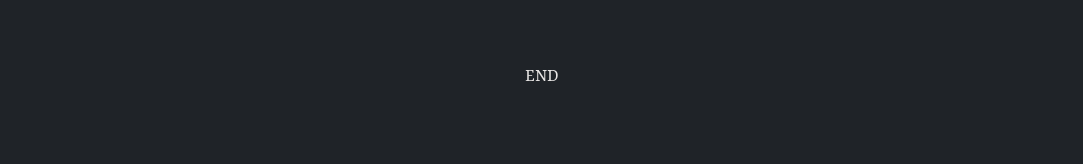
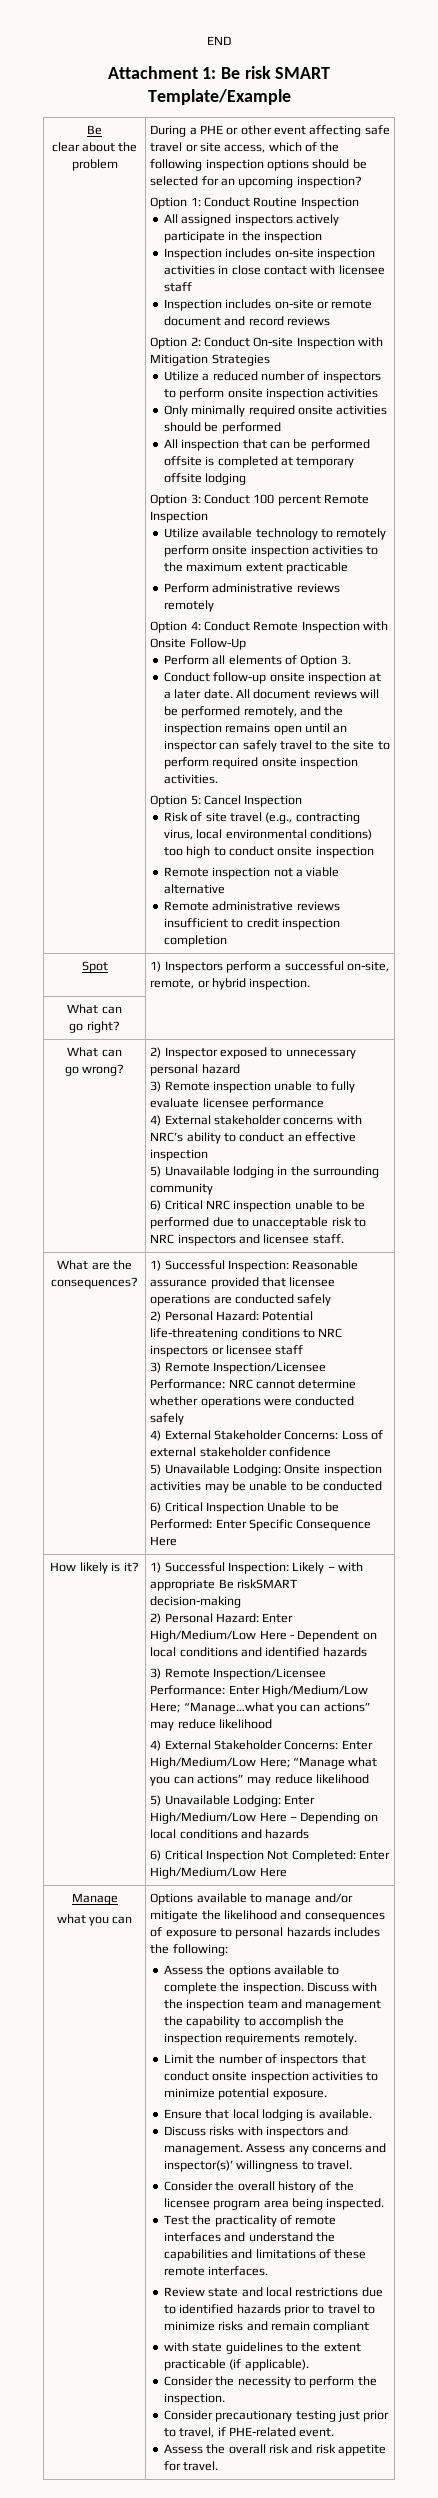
(559, 75) none -> [107,66,331,79] [147,89,291,105] [87,125,102,135] [51,142,138,152] [71,159,118,171] [150,125,390,137] [150,142,340,153] [150,159,367,171] [150,176,362,188] [150,197,359,209] [163,214,340,226] [163,231,323,243] [163,248,376,260] [163,265,385,275] [163,282,192,292] [163,299,373,311] [163,316,331,326] [150,337,384,349] [150,354,270,366] [163,371,381,383] [163,388,379,400] [163,405,388,417] [163,422,281,434] [163,439,370,451] [163,456,355,468] [163,473,247,485] [150,494,370,506] [150,511,209,523] [163,528,387,540] [163,545,379,557] [163,562,349,574] [163,583,340,593] [163,600,214,612] [150,621,389,633] [150,638,246,650] [163,655,351,667] [163,672,382,684] [163,689,380,699] [163,706,344,718] [163,723,348,735] [163,740,390,752] [163,757,359,769] [163,774,218,784] [150,795,303,807] [163,812,360,824] [163,829,373,840] [163,846,374,858] [163,867,340,879] [163,884,225,894] [163,901,340,911] [163,918,341,930] [163,935,227,947] [81,961,108,973] [150,961,390,973] [150,978,311,990] [67,1004,122,1014] [69,1021,120,1033] [67,1047,122,1057] [64,1064,125,1076] [150,1047,356,1059] [150,1064,240,1076] [150,1081,356,1093] [150,1098,324,1110] [150,1115,362,1126] [150,1132,357,1144] [150,1149,209,1161] [150,1166,380,1178] [150,1183,214,1195] [150,1200,366,1212] [150,1217,367,1229] [150,1234,344,1246] [57,1260,132,1270] [51,1277,138,1289] [150,1260,359,1272] [150,1277,336,1289] [150,1294,332,1306] [150,1311,314,1322] [150,1328,343,1340] [150,1345,304,1357] [150,1362,326,1374] [150,1379,357,1389] [150,1396,355,1408] [150,1413,185,1425] [150,1430,384,1441] [150,1447,331,1457] [150,1464,382,1476] [150,1481,383,1493] [150,1502,340,1514] [150,1519,372,1531] [150,1536,178,1546] [50,1562,139,1574] [150,1562,364,1574] [150,1579,297,1591] [150,1596,242,1608] [150,1613,294,1624] [150,1630,377,1642] [150,1647,367,1657] [150,1668,326,1680] [150,1685,368,1697] [150,1702,371,1714] [150,1719,272,1731] [150,1740,373,1751] [150,1757,378,1769] [150,1774,370,1786] [150,1795,316,1807] [150,1812,378,1824] [150,1829,310,1839] [150,1850,391,1862] [150,1867,287,1879] [71,1893,118,1905] [56,1914,133,1926] [150,1893,353,1905] [150,1910,385,1922] [150,1927,381,1939] [150,1944,228,1956] [163,1965,340,1977] [163,1982,378,1994] [163,1999,382,2011] [163,2016,345,2028] [163,2033,357,2045] [163,2054,366,2066] [163,2071,379,2083] [163,2088,327,2100] [163,2109,372,2121] [163,2126,349,2138] [163,2143,387,2155] [163,2160,353,2172] [163,2181,354,2193] [163,2198,385,2210] [163,2215,337,2227] [163,2232,336,2242] [163,2249,367,2261] [163,2266,269,2276] [163,2287,383,2297] [163,2304,376,2316] [163,2321,370,2333] [163,2342,361,2354] [163,2359,309,2371] [163,2376,377,2388] [163,2393,225,2405] [163,2410,390,2422] [163,2427,335,2438] [163,2444,387,2456] [163,2461,219,2471] // Attachment 1: Be risk SMART Template/Example // Be // clear about the problem | During a PHE or other event affecting safe travel or site access, which of the following inspection options should be selected for an upcoming inspection? // Option 1: Conduct Routine Inspection // All assigned inspectors actively participate in the inspection // Inspection includes on-site inspection activities in close contact with licensee staff // Inspection includes on-site or remote document and record reviews // Option 2: Conduct On-site Inspection with Mitigation Strategies // Utilize a reduced number of inspectors to perform onsite inspection activities // Only minimally required onsite activities should be performed // All inspection that can be performed offsite is completed at temporary offsite lodging // Option 3: Conduct 100 percent Remote Inspection // Utilize available technology to remotely perform onsite inspection activities to the maximum extent practicable // Perform administrative reviews remotely // Option 4: Conduct Remote Inspection with Onsite Follow-Up // Perform all elements of Option 3. // Conduct follow-up onsite inspection at a later date. All document reviews will be performed remotely, and the inspection remains open until an inspector can safely travel to the site to perform required onsite inspection activities. // Option 5: Cancel Inspection // Risk of site travel (e.g., contracting virus, local environmental conditions) too high to conduct onsite inspection // Remote inspection not a viable alternative // Remote administrative reviews insufficient to credit inspection completion // Spot | 1) Inspectors perform a successful on-site, remote, or hybrid inspection. // What can // go right? | // What can // go wrong? | 2) Inspector exposed to unnecessary personal hazard // 3) Remote inspection unable to fully evaluate licensee performance // 4) External stakeholder concerns with NRC’s ability to conduct an effective inspection // 5) Unavailable lodging in the surrounding community // 6) Critical NRC inspection unable to be performed due to unacceptable risk to NRC inspectors and licensee staff. // What are the consequences? | 1) Successful Inspection: Reasonable assurance provided that licensee operations are conducted safely // 2) Personal Hazard: Potential life-threatening conditions to NRC inspectors or licensee staff // 3) Remote Inspection/Licensee Performance: NRC cannot determine whether operations were conducted safely // 4) External Stakeholder Concerns: Loss of external stakeholder confidence // 5) Unavailable Lodging: Onsite inspection activities may be unable to be conducted // 6) Critical Inspection Unable to be Performed: Enter Specific Consequence Here // How likely is it? | 1) Successful Inspection: Likely – with appropriate Be riskSMART decision-making // 2) Personal Hazard: Enter High/Medium/Low Here - Dependent on local conditions and identified hazards // 3) Remote Inspection/Licensee Performance: Enter High/Medium/Low Here; “Manage…what you can actions” may reduce likelihood // 4) External Stakeholder Concerns: Enter High/Medium/Low Here; “Manage what you can actions” may reduce likelihood // 5) Unavailable Lodging: Enter High/Medium/Low Here – Depending on local conditions and hazards // 6) Critical Inspection Not Completed: Enter High/Medium/Low Here // Manage // what you can | Options available to manage and/or mitigate the likelihood and consequences of exposure to personal hazards includes the following: // Assess the options available to complete the inspection. Discuss with the inspection team and management the capability to accomplish the inspection requirements remotely. // Limit the number of inspectors that conduct onsite inspection activities to minimize potential exposure. // Ensure that local lodging is available. // Discuss risks with inspectors and management. Assess any concerns and inspector(s)’ willingness to travel. // Consider the overall history of the licensee program area being inspected. // Test the practicality of remote interfaces and understand the capabilities and limitations of these remote interfaces. // Review state and local restrictions due to identified hazards prior to travel to minimize risks and remain compliant // with state guidelines to the extent practicable (if applicable). // Consider the necessity to perform the inspection. // Consider precautionary testing just prior to travel, if PHE-related event. // Assess the overall risk and risk appetite for travel.

